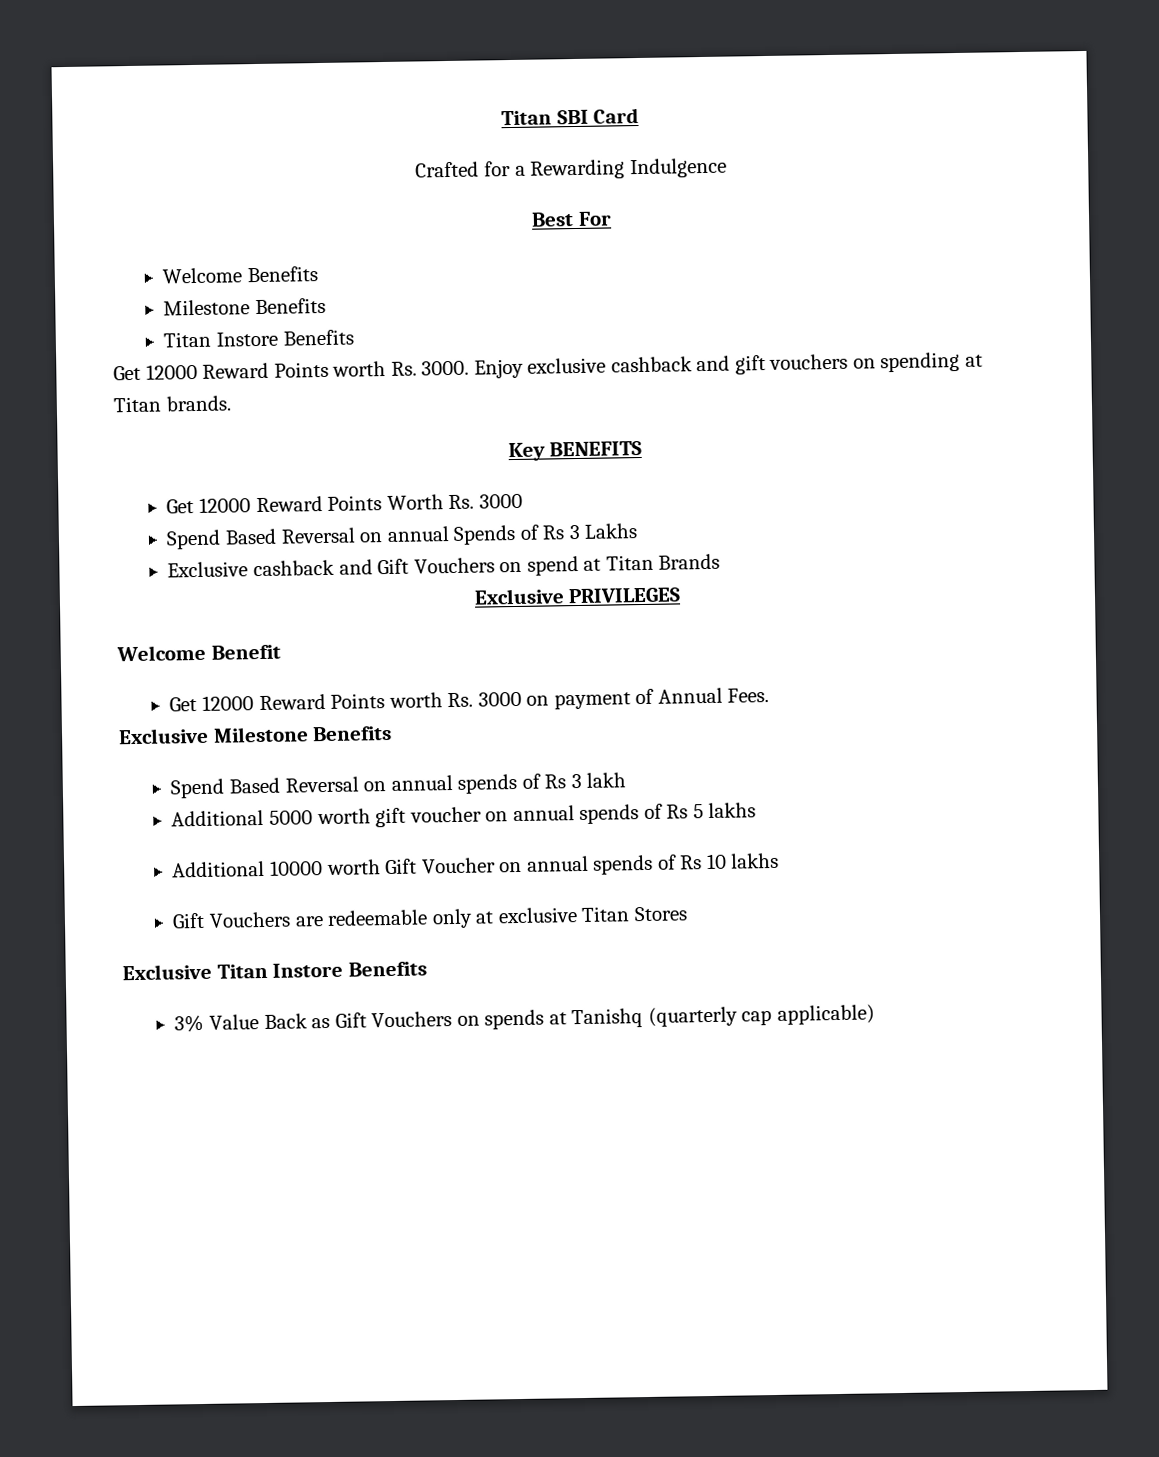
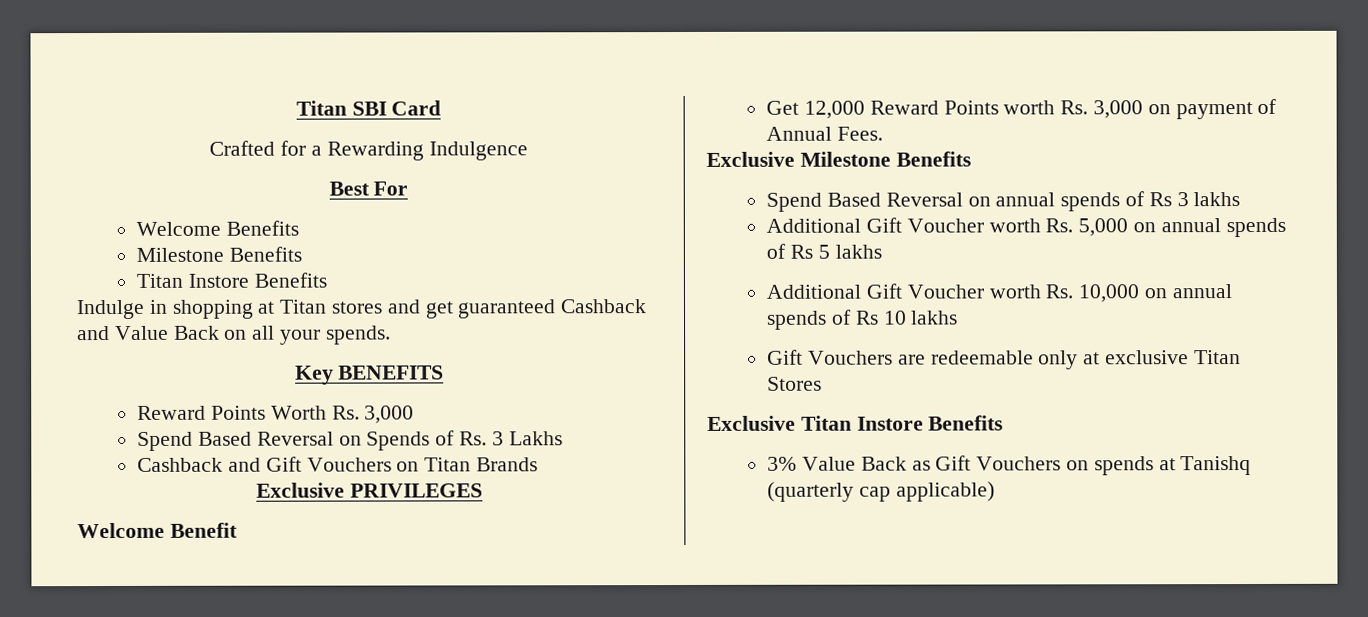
[113,351,984,381] [113,395,231,413] Get 12000 Reward Points worth Rs. 3000. Enjoy exclusive cashback and gift vouchers on spending at Titan brands. -> [76,299,648,320] [77,325,391,345] Indulge in shopping at Titan stores and get guaranteed Cashback and Value Back on all your spends.
[166,497,252,514] Get 12000 -> (445, 372) none
[478,493,523,509] [166,526,450,550] 3000 // Spend Based Reversal on annual -> [364,405,415,424] [137,431,362,451] 3,000 // Spend Based Reversal on
[542,525,566,540] Rs -> [458,431,487,446] Rs.
[167,559,336,578] Exclusive cashback -> [137,457,224,472] Cashback
[526,555,602,576] spend at -> (420, 466) none
[202,691,522,711] 12000 Reward Points worth Rs. 3000 -> [803,100,1143,119] 12,000 Reward Points worth Rs. 3,000
[586,772,627,788] [171,806,482,828] lakh // Additional 5000 worth gift voucher -> [1193,192,1241,207] [766,217,1129,237] lakhs // Additional Gift Voucher worth Rs. 5,000
[270,857,496,876] 10000 worth Gift Voucher -> [865,283,1140,303] Gift Voucher worth Rs. 10,000

